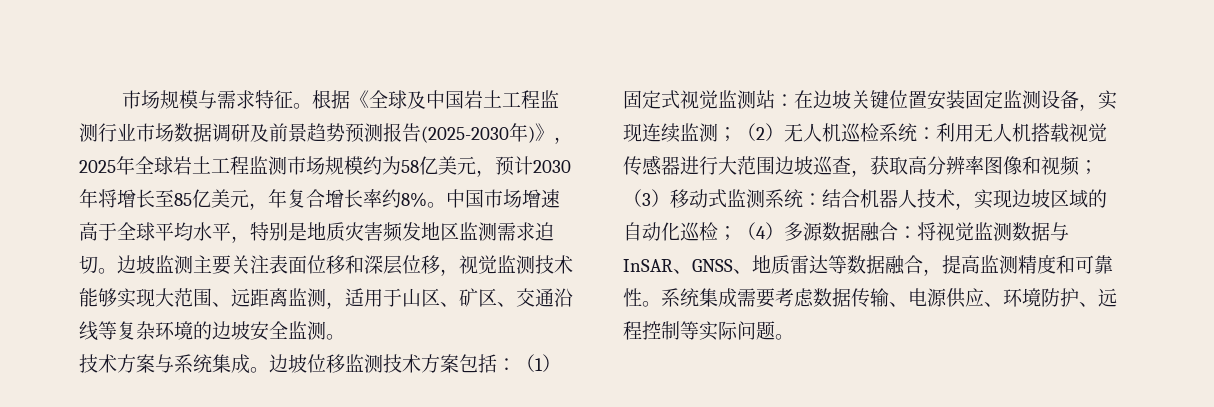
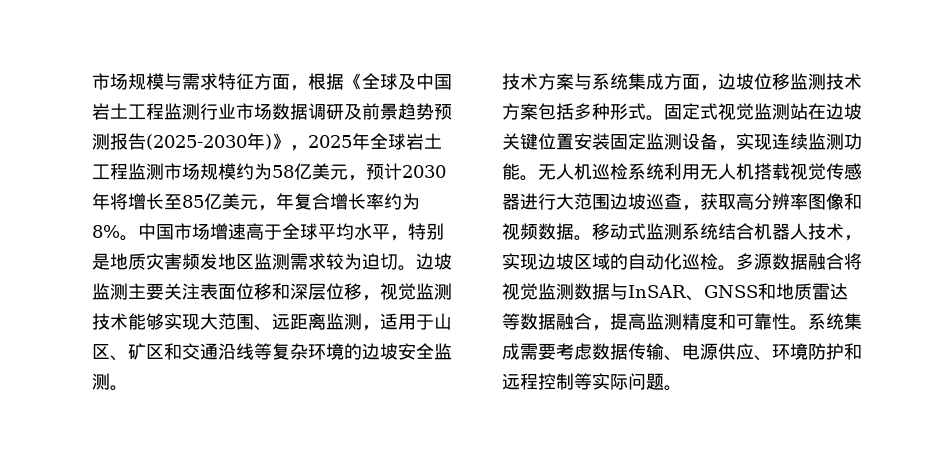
[293,103,313,109] 。 -> [254,73,308,91] 方面，
(401, 198) none -> [402,193,420,210] 为
(535, 231) none -> [326,253,362,270] 较为
[497,302,516,307] 、 -> [164,343,182,360] 和
[250,367,269,373] 。 -> [664,73,718,91] 方面，
[497,354,561,372] ：（1） -> [574,103,664,121] 多种形式。
[775,94,794,107] ： -> (808, 111) none
[718,123,784,142] ；（2） -> [844,133,862,150] [502,163,538,181] 功能。
[917,127,936,140] ： -> (664, 171) none
[1079,160,1098,175] [623,189,670,207] ；（3） -> [538,223,592,241] 数据。
[803,193,822,206] ： -> (718, 231) none
[718,222,784,241] ；（4） -> [718,265,736,271] 。
[898,226,917,239] ： -> (844, 261) none
[733,269,752,274] 、 -> [758,283,776,300] 和
[1079,302,1098,307] 、 -> [844,343,862,360] 和

